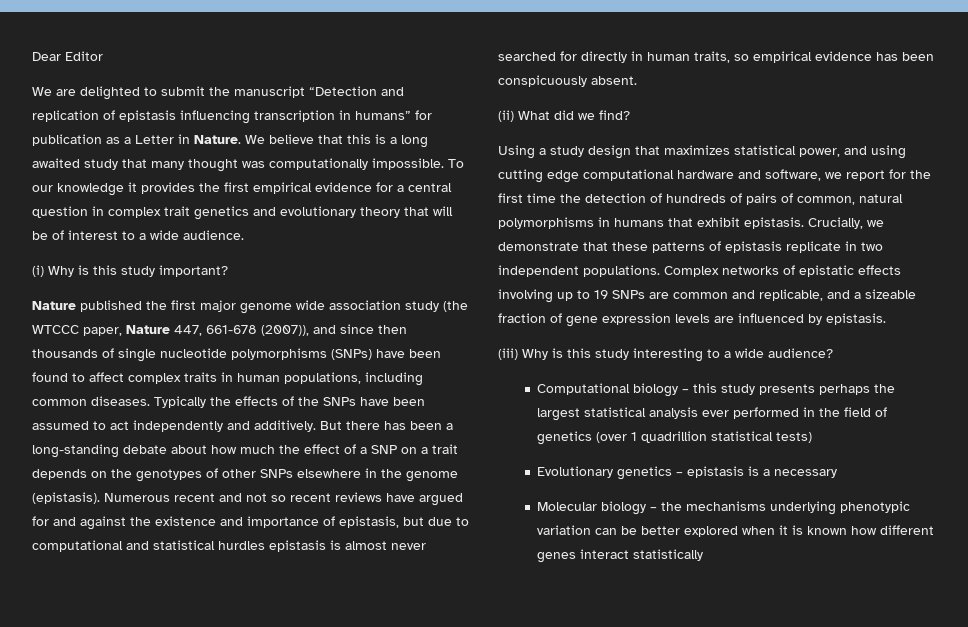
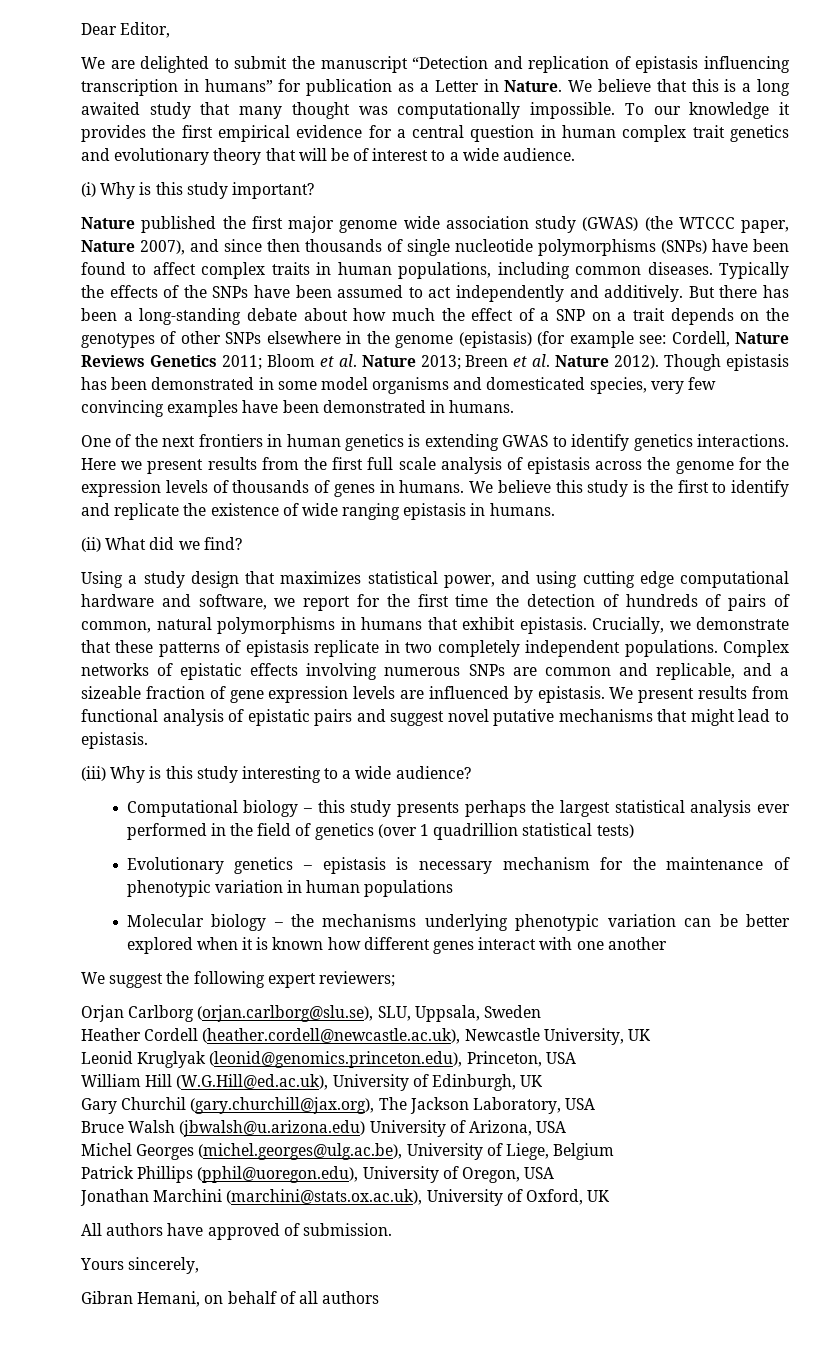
[65,51,103,61] Editor -> [120,22,171,38] Editor,
(104, 211) none -> [562,125,617,138] human
(439, 306) none -> [582,217,639,231] (GWAS)
[174,325,309,336] 447, 661-678 (2007)), -> [140,240,185,255] 2007),
[32,492,463,506] [32,516,469,530] [32,540,426,552] [498,51,934,63] [498,75,637,87] (epistasis). Numerous recent and not so recent reviews have argued for and against the existence and importance of epistasis, but due to computational and statistical hurdles epistasis is almost never searched for directly in human traits, so empirical evidence has been conspicuously absent. -> [458,331,789,348] [81,354,790,371] [81,377,717,394] [81,400,515,417] [81,434,790,451] [81,457,789,474] [81,480,789,497] [81,503,555,520] (epistasis) (for example see: Cordell, Nature Reviews Genetics 2011; Bloom et al. Nature 2013; Breen et al. Nature 2012). Though epistasis has been demonstrated in some model organisms and domesticated species, very few convincing examples have been demonstrated in humans. // One of the next frontiers in human genetics is extending GWAS to identify genetics interactions. Here we present results from the first full scale analysis of epistasis across the genome for the expression levels of thousands of genes in humans. We believe this study is the first to identify and replicate the existence of wide ranging epistasis in humans.
(883, 246) none -> [437,640,520,657] completely
[557,290,608,301] up to 19 -> [384,667,461,676] numerous
(886, 319) none -> [609,686,789,703] [81,709,790,726] [81,732,148,749] We present results from functional analysis of epistatic pairs and suggest novel putative mechanisms that might lead to epistasis.
[763,469,771,476] a -> (409, 863) none
(838, 473) none -> [502,857,791,870] [126,880,454,897] mechanism for the maintenance of phenotypic variation in human populations
[633,549,704,561] statistically -> [539,937,667,950] [81,971,395,988] [81,1005,541,1022] [81,1028,651,1045] [81,1051,576,1068] [81,1074,544,1091] [81,1097,596,1114] [81,1120,567,1137] [81,1143,615,1160] [81,1166,555,1183] [80,1189,611,1206] [81,1223,392,1240] [80,1257,200,1274] [81,1291,380,1307] with one another // We suggest the following expert reviewers; // Orjan Carlborg (orjan.carlborg@slu.se), SLU, Uppsala, Sweden // Heather Cordell (heather.cordell@newcastle.ac.uk), Newcastle University, UK // Leonid Kruglyak (leonid@genomics.princeton.edu), Princeton, USA // William Hill (W.G.Hill@ed.ac.uk), University of Edinburgh, UK // Gary Churchil (gary.churchill@jax.org), The Jackson Laboratory, USA // Bruce Walsh (jbwalsh@u.arizona.edu) University of Arizona, USA // Michel Georges (michel.georges@ulg.ac.be), University of Liege, Belgium // Patrick Phillips (pphil@uoregon.edu), University of Oregon, USA // Jonathan Marchini (marchini@stats.ox.ac.uk), University of Oxford, UK // All authors have approved of submission. // Yours sincerely, // Gibran Hemani, on behalf of all authors

